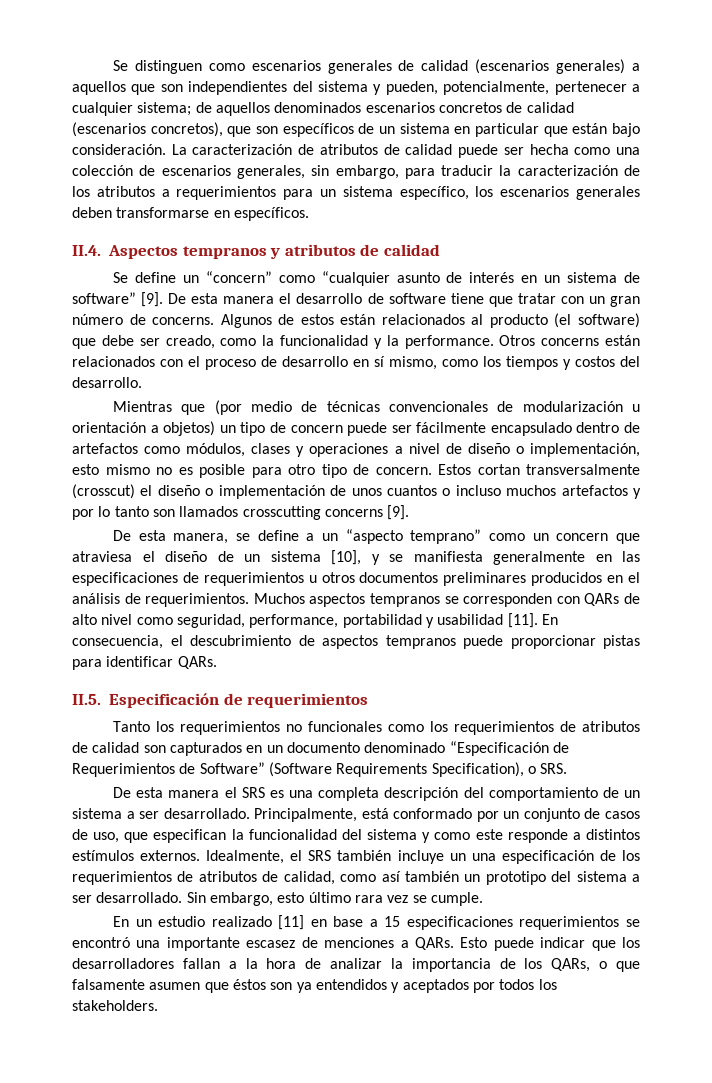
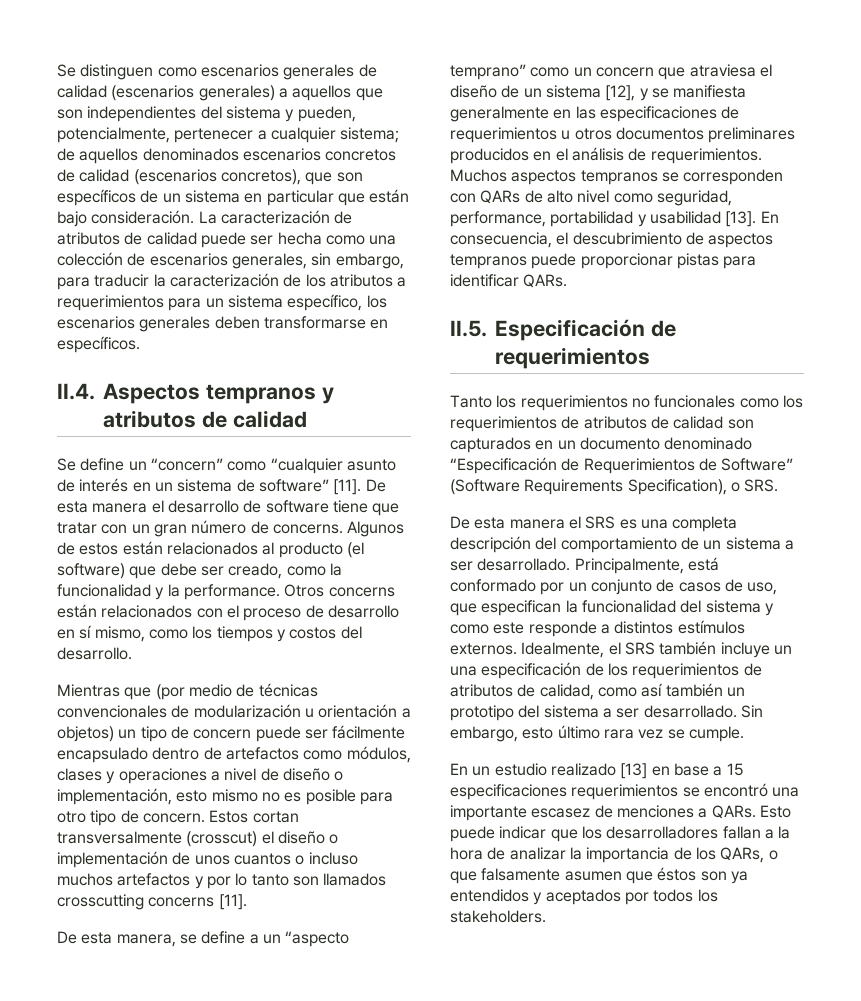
[141,292,164,307] [9]. -> [333,479,362,495] [11].
[387,505,410,520] [9]. -> [218,894,247,910] [11].
[331,550,361,565] [10], -> [605,85,636,101] [12],
[507,613,538,628] [11]. -> [725,211,757,227] [13].
[278,915,305,930] [11] -> [620,763,648,779] [13]

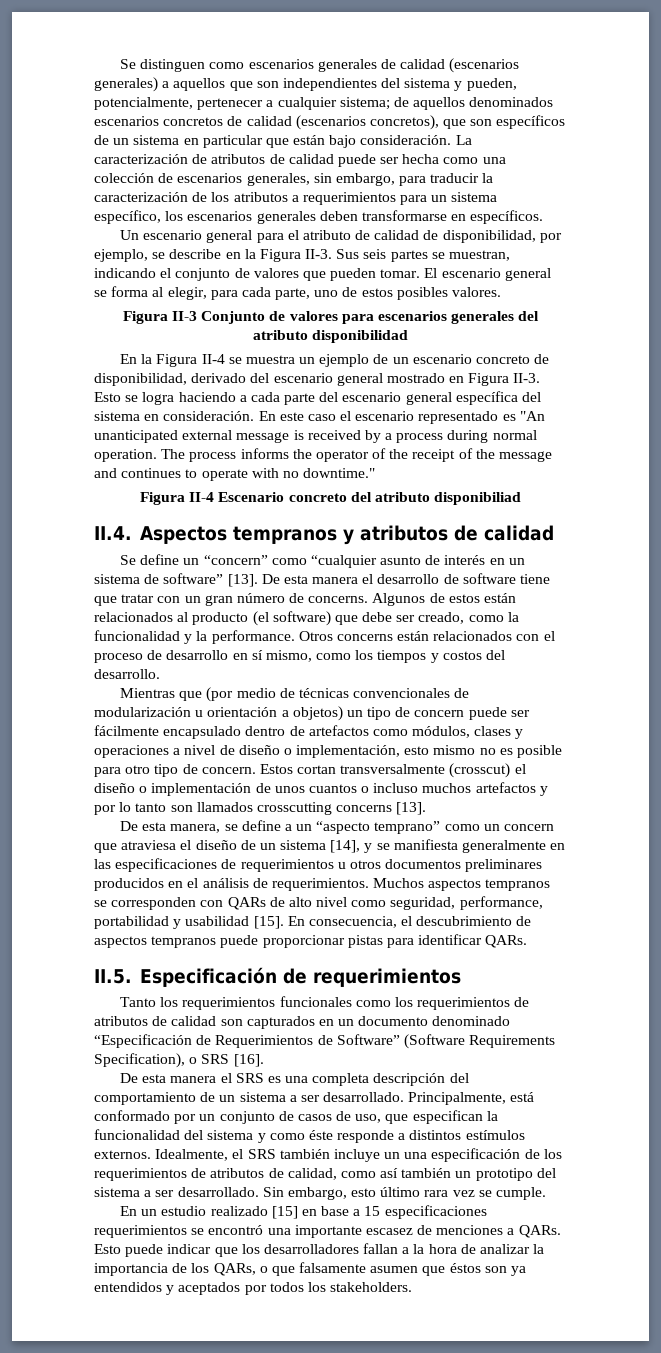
(140, 344) none -> [119,230,562,243] [94,249,511,262] [94,268,551,281] [94,286,502,300] [122,311,540,324] [252,330,409,343] [119,354,550,367] [94,373,541,386] [94,391,542,405] [94,411,545,424] [94,430,537,443] [94,448,553,462] [94,468,376,481] [139,492,522,505] // Un escenario general para el atributo de calidad de disponibilidad, por ejemplo, se describe en la Figura II-3. Sus seis partes se muestran, indicando el conjunto de valores que pueden tomar. El escenario general se forma al elegir, para cada parte, uno de estos posibles valores. // Figura II-3 Conjunto de valores para escenarios generales del atributo disponibilidad // En la Figura II-4 se muestra un ejemplo de un escenario concreto de disponibilidad, derivado del escenario general mostrado en Figura II-3. Esto se logra haciendo a cada parte del escenario general específica del sistema en consideración. En este caso el escenario representado es "An unanticipated external message is received by a process during normal operation. The process informs the operator of the receipt of the message and continues to operate with no downtime." // Figura II-4 Escenario concreto del atributo disponibiliad
[333,479,362,495] [11]. -> [227,574,258,587] [13].
[218,894,247,910] [11]. -> [396,802,427,815] [13].
[605,85,636,101] [12], -> [330,840,361,853] [14],
[725,211,757,227] [13]. -> [253,916,284,929] [15].
[631,398,650,408] no -> (276, 1003) none
[744,479,779,492] SRS. -> [201,1054,264,1067] SRS [16].
[493,622,525,634] este -> [308,1130,333,1140] éste
[620,763,648,779] [13] -> [271,1206,298,1219] [15]

